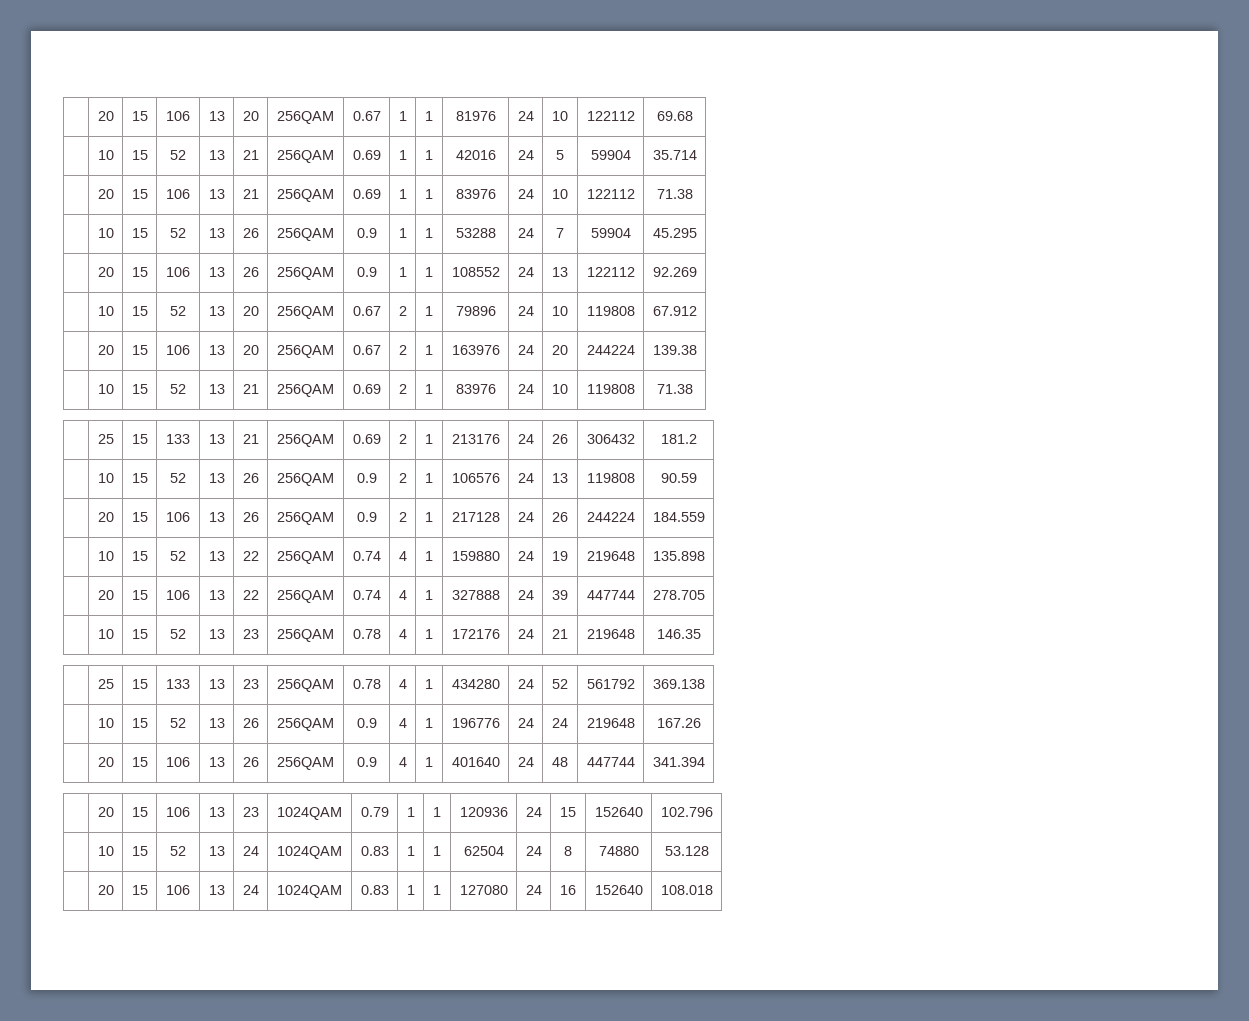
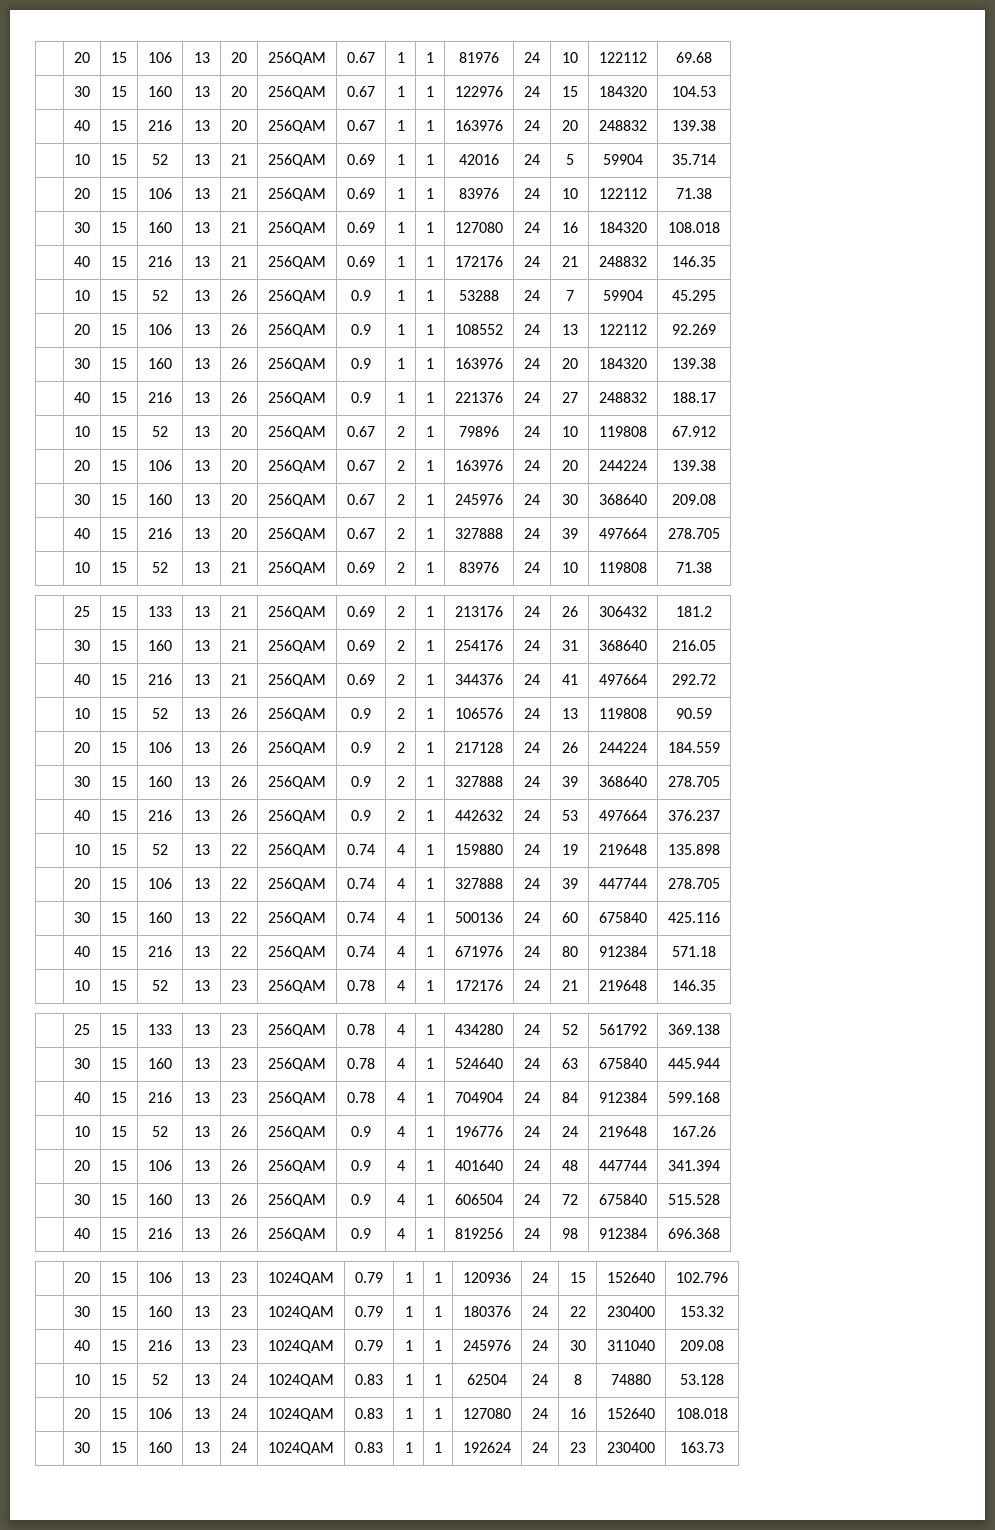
(693, 116) none -> [74,86,90,97] [111,86,127,97] [148,86,172,97] [193,86,210,97] [231,86,247,97] [268,86,326,99] [347,86,375,97] [396,86,405,97] [426,86,434,97] [455,86,503,97] [524,86,540,97] [561,86,578,97] [599,86,647,97] [672,86,716,97] [74,120,90,131] [111,120,127,131] [148,120,172,131] [193,120,210,131] [231,120,247,131] [268,120,326,133] [347,120,375,131] [396,120,405,131] [426,120,434,131] [455,120,503,131] [524,120,540,131] [561,120,578,131] [599,120,647,131] [672,120,716,131] // | 30 | 15 | 160 | 13 | 20 | 256QAM | 0.67 | 1 | 1 | 122976 | 24 | 15 | 184320 | 104.53 // | 40 | 15 | 216 | 13 | 20 | 256QAM | 0.67 | 1 | 1 | 163976 | 24 | 20 | 248832 | 139.38
(693, 194) none -> [74,222,90,233] [111,222,127,233] [148,222,172,233] [193,222,210,233] [231,222,247,233] [268,222,326,235] [347,222,375,233] [396,222,405,233] [426,222,434,233] [455,222,503,233] [524,222,540,233] [561,222,578,233] [599,222,647,233] [668,222,720,233] [74,256,90,267] [111,256,127,267] [148,256,172,267] [193,256,210,267] [231,256,247,267] [268,256,326,269] [347,256,375,267] [396,256,405,267] [426,256,434,267] [455,256,503,267] [524,256,540,267] [561,256,578,267] [599,256,647,267] [672,256,716,267] // | 30 | 15 | 160 | 13 | 21 | 256QAM | 0.69 | 1 | 1 | 127080 | 24 | 16 | 184320 | 108.018 // | 40 | 15 | 216 | 13 | 21 | 256QAM | 0.69 | 1 | 1 | 172176 | 24 | 21 | 248832 | 146.35
(697, 272) none -> [74,358,90,369] [111,358,127,369] [148,358,172,369] [193,358,210,369] [231,358,247,369] [268,358,326,371] [351,358,371,369] [396,358,405,369] [426,358,434,369] [455,358,503,369] [524,358,540,369] [561,358,578,369] [599,358,647,369] [672,358,716,369] [74,392,90,403] [111,392,127,403] [148,392,172,403] [193,392,210,403] [231,392,247,403] [268,392,326,405] [351,392,371,403] [396,392,405,403] [426,392,434,403] [455,392,503,403] [524,392,540,403] [561,392,578,403] [599,392,647,403] [672,392,716,403] // | 30 | 15 | 160 | 13 | 26 | 256QAM | 0.9 | 1 | 1 | 163976 | 24 | 20 | 184320 | 139.38 // | 40 | 15 | 216 | 13 | 26 | 256QAM | 0.9 | 1 | 1 | 221376 | 24 | 27 | 248832 | 188.17
(697, 350) none -> [74,494,90,505] [111,494,127,505] [148,494,172,505] [193,494,210,505] [231,494,247,505] [268,494,326,507] [347,494,375,505] [396,494,405,505] [426,494,434,505] [455,494,503,505] [524,494,540,505] [561,494,578,505] [599,494,647,505] [672,494,716,505] [74,528,90,539] [111,528,127,539] [148,528,172,539] [193,528,210,539] [231,528,247,539] [268,528,326,541] [347,528,375,539] [396,528,405,539] [426,528,434,539] [455,528,503,539] [524,528,540,539] [561,528,578,539] [599,528,647,539] [668,528,720,539] // | 30 | 15 | 160 | 13 | 20 | 256QAM | 0.67 | 2 | 1 | 245976 | 24 | 30 | 368640 | 209.08 // | 40 | 15 | 216 | 13 | 20 | 256QAM | 0.67 | 2 | 1 | 327888 | 24 | 39 | 497664 | 278.705
(697, 439) none -> [74,640,90,651] [111,640,127,651] [148,640,172,651] [193,640,210,651] [231,640,247,651] [268,640,326,653] [347,640,375,651] [396,640,405,651] [426,640,434,651] [455,640,503,651] [524,640,540,651] [561,640,578,651] [599,640,647,651] [672,640,716,651] [74,674,90,685] [111,674,127,685] [148,674,172,685] [193,674,210,685] [231,674,247,685] [268,674,326,687] [347,674,375,685] [396,674,405,685] [426,674,434,685] [455,674,503,685] [524,674,540,685] [561,674,578,685] [599,674,647,685] [672,674,716,685] // | 30 | 15 | 160 | 13 | 21 | 256QAM | 0.69 | 2 | 1 | 254176 | 24 | 31 | 368640 | 216.05 // | 40 | 15 | 216 | 13 | 21 | 256QAM | 0.69 | 2 | 1 | 344376 | 24 | 41 | 497664 | 292.72
(705, 517) none -> [74,776,90,787] [111,776,127,787] [148,776,172,787] [193,776,210,787] [231,776,247,787] [268,776,326,789] [351,776,371,787] [396,776,405,787] [426,776,434,787] [455,776,503,787] [524,776,540,787] [561,776,578,787] [599,776,647,787] [668,776,720,787] [74,810,90,821] [111,810,127,821] [148,810,172,821] [193,810,210,821] [231,810,247,821] [268,810,326,823] [351,810,371,821] [396,810,405,821] [426,810,434,821] [455,810,503,821] [524,810,540,821] [561,810,578,821] [599,810,647,821] [668,810,720,821] // | 30 | 15 | 160 | 13 | 26 | 256QAM | 0.9 | 2 | 1 | 327888 | 24 | 39 | 368640 | 278.705 // | 40 | 15 | 216 | 13 | 26 | 256QAM | 0.9 | 2 | 1 | 442632 | 24 | 53 | 497664 | 376.237
(705, 595) none -> [74,912,90,923] [111,912,127,923] [148,912,172,923] [193,912,210,923] [231,912,247,923] [268,912,326,925] [347,912,375,923] [396,912,405,923] [426,912,434,923] [455,912,503,923] [524,912,540,923] [561,912,578,923] [599,912,647,923] [668,912,720,923] [74,946,90,957] [111,946,127,957] [148,946,172,957] [193,946,210,957] [231,946,247,957] [268,946,326,959] [347,946,375,957] [396,946,405,957] [426,946,434,957] [455,946,503,957] [524,946,540,957] [561,946,578,957] [599,946,647,957] [672,946,716,957] // | 30 | 15 | 160 | 13 | 22 | 256QAM | 0.74 | 4 | 1 | 500136 | 24 | 60 | 675840 | 425.116 // | 40 | 15 | 216 | 13 | 22 | 256QAM | 0.74 | 4 | 1 | 671976 | 24 | 80 | 912384 | 571.18
(705, 684) none -> [74,1058,90,1069] [111,1058,127,1069] [148,1058,172,1069] [193,1058,210,1069] [231,1058,247,1069] [268,1058,326,1071] [347,1058,375,1069] [396,1058,405,1069] [426,1058,434,1069] [455,1058,503,1069] [524,1058,540,1069] [561,1058,578,1069] [599,1058,647,1069] [668,1058,720,1069] [74,1092,90,1103] [111,1092,127,1103] [148,1092,172,1103] [193,1092,210,1103] [231,1092,247,1103] [268,1092,326,1105] [347,1092,375,1103] [396,1092,405,1103] [426,1092,434,1103] [455,1092,503,1103] [524,1092,540,1103] [561,1092,578,1103] [599,1092,647,1103] [668,1092,720,1103] // | 30 | 15 | 160 | 13 | 23 | 256QAM | 0.78 | 4 | 1 | 524640 | 24 | 63 | 675840 | 445.944 // | 40 | 15 | 216 | 13 | 23 | 256QAM | 0.78 | 4 | 1 | 704904 | 24 | 84 | 912384 | 599.168
(705, 762) none -> [74,1194,90,1205] [111,1194,127,1205] [148,1194,172,1205] [193,1194,210,1205] [231,1194,247,1205] [268,1194,326,1207] [351,1194,371,1205] [396,1194,405,1205] [426,1194,434,1205] [455,1194,503,1205] [524,1194,540,1205] [561,1194,578,1205] [599,1194,647,1205] [668,1194,720,1205] [74,1228,90,1239] [111,1228,127,1239] [148,1228,172,1239] [193,1228,210,1239] [231,1228,247,1239] [268,1228,326,1241] [351,1228,371,1239] [396,1228,405,1239] [426,1228,434,1239] [455,1228,503,1239] [524,1228,540,1239] [561,1228,578,1239] [599,1228,647,1239] [668,1228,720,1239] // | 30 | 15 | 160 | 13 | 26 | 256QAM | 0.9 | 4 | 1 | 606504 | 24 | 72 | 675840 | 515.528 // | 40 | 15 | 216 | 13 | 26 | 256QAM | 0.9 | 4 | 1 | 819256 | 24 | 98 | 912384 | 696.368
(713, 812) none -> [74,1306,90,1317] [111,1306,127,1317] [148,1306,172,1317] [193,1306,210,1317] [231,1306,247,1317] [268,1306,334,1319] [355,1306,383,1317] [404,1306,413,1317] [434,1306,442,1317] [463,1306,511,1317] [532,1306,548,1317] [569,1306,586,1317] [607,1306,655,1317] [680,1306,724,1317] [74,1340,90,1351] [111,1340,127,1351] [148,1340,172,1351] [193,1340,210,1351] [231,1340,247,1351] [268,1340,334,1353] [355,1340,383,1351] [404,1340,413,1351] [434,1340,442,1351] [463,1340,511,1351] [532,1340,548,1351] [569,1340,586,1351] [607,1340,655,1351] [680,1340,724,1351] // | 30 | 15 | 160 | 13 | 23 | 1024QAM | 0.79 | 1 | 1 | 180376 | 24 | 22 | 230400 | 153.32 // | 40 | 15 | 216 | 13 | 23 | 1024QAM | 0.79 | 1 | 1 | 245976 | 24 | 30 | 311040 | 209.08
(713, 890) none -> [74,1442,90,1453] [111,1442,127,1453] [148,1442,172,1453] [193,1442,210,1453] [231,1442,247,1453] [268,1442,334,1455] [355,1442,383,1453] [404,1442,413,1453] [434,1442,442,1453] [463,1442,511,1453] [532,1442,548,1453] [569,1442,586,1453] [607,1442,655,1453] [680,1442,724,1453] // | 30 | 15 | 160 | 13 | 24 | 1024QAM | 0.83 | 1 | 1 | 192624 | 24 | 23 | 230400 | 163.73

